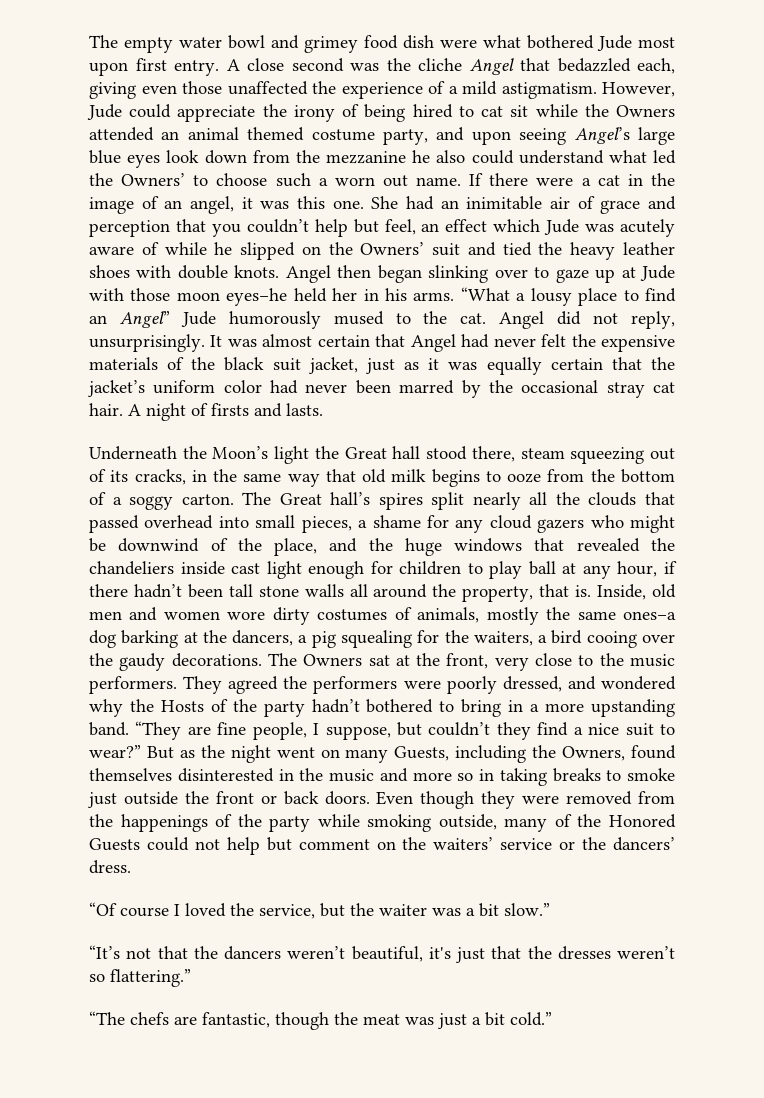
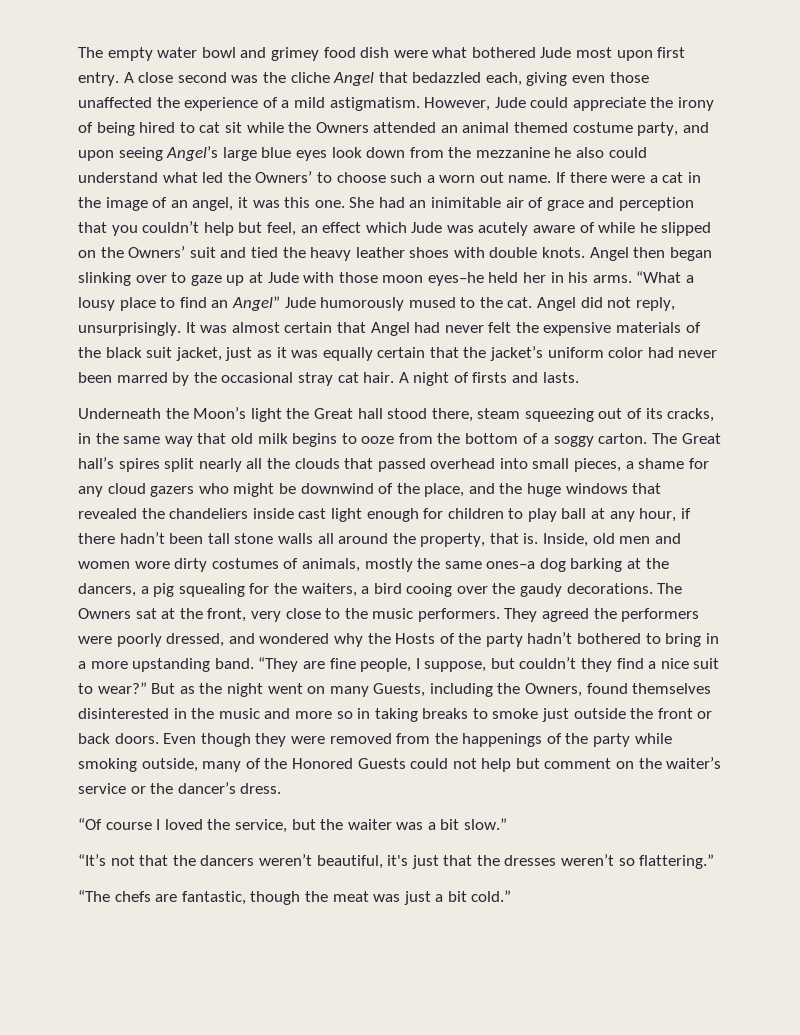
[433,837,494,850] waiters’ -> [666,757,722,769] waiter’s
[613,837,675,851] dancers’ -> [177,782,236,794] dancer’s

